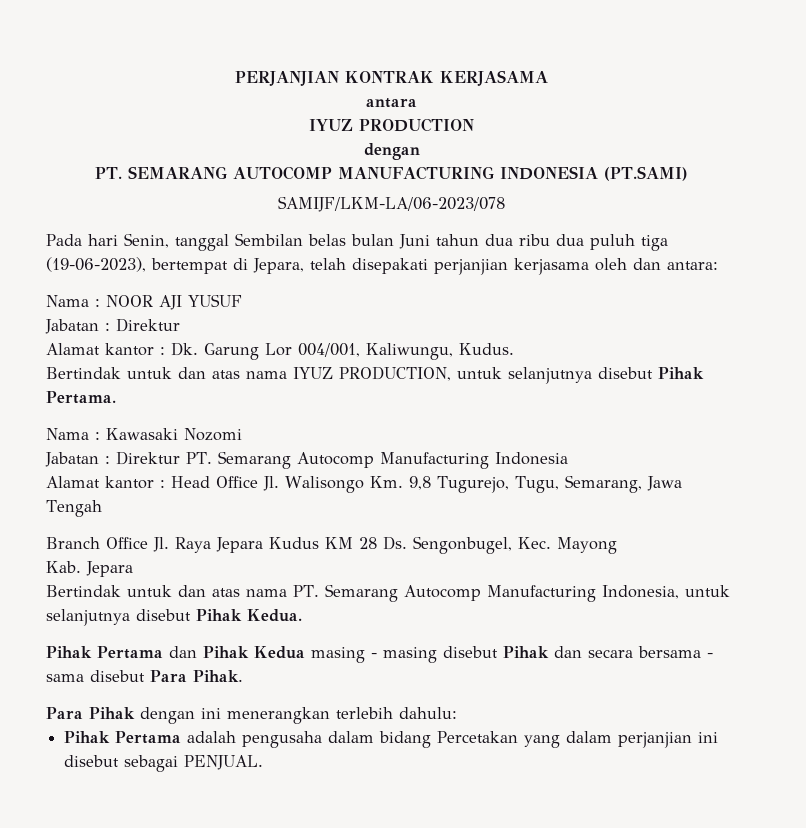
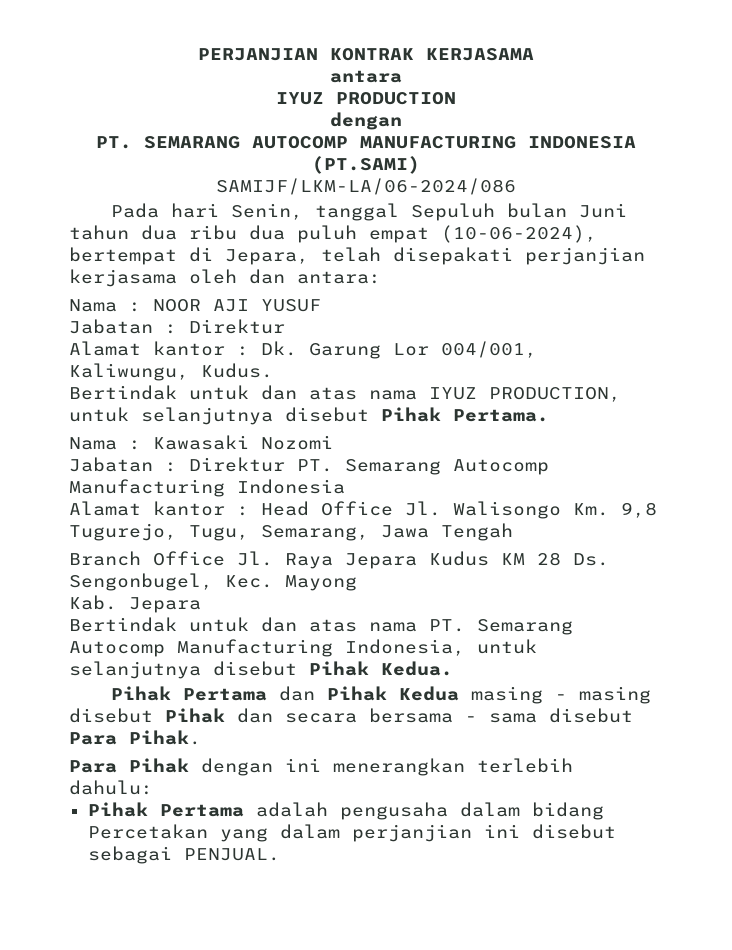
[278,196,505,212] SAMIJF/LKM-LA/06-2023/078 -> [216,178,516,195] SAMIJF/LKM-LA/06-2024/086
[235,233,346,246] Sembilan belas -> [411,203,496,221] Sepuluh
[641,235,668,251] [46,257,146,272] tiga (19-06-2023), -> [369,225,597,243] empat (10-06-2024),

